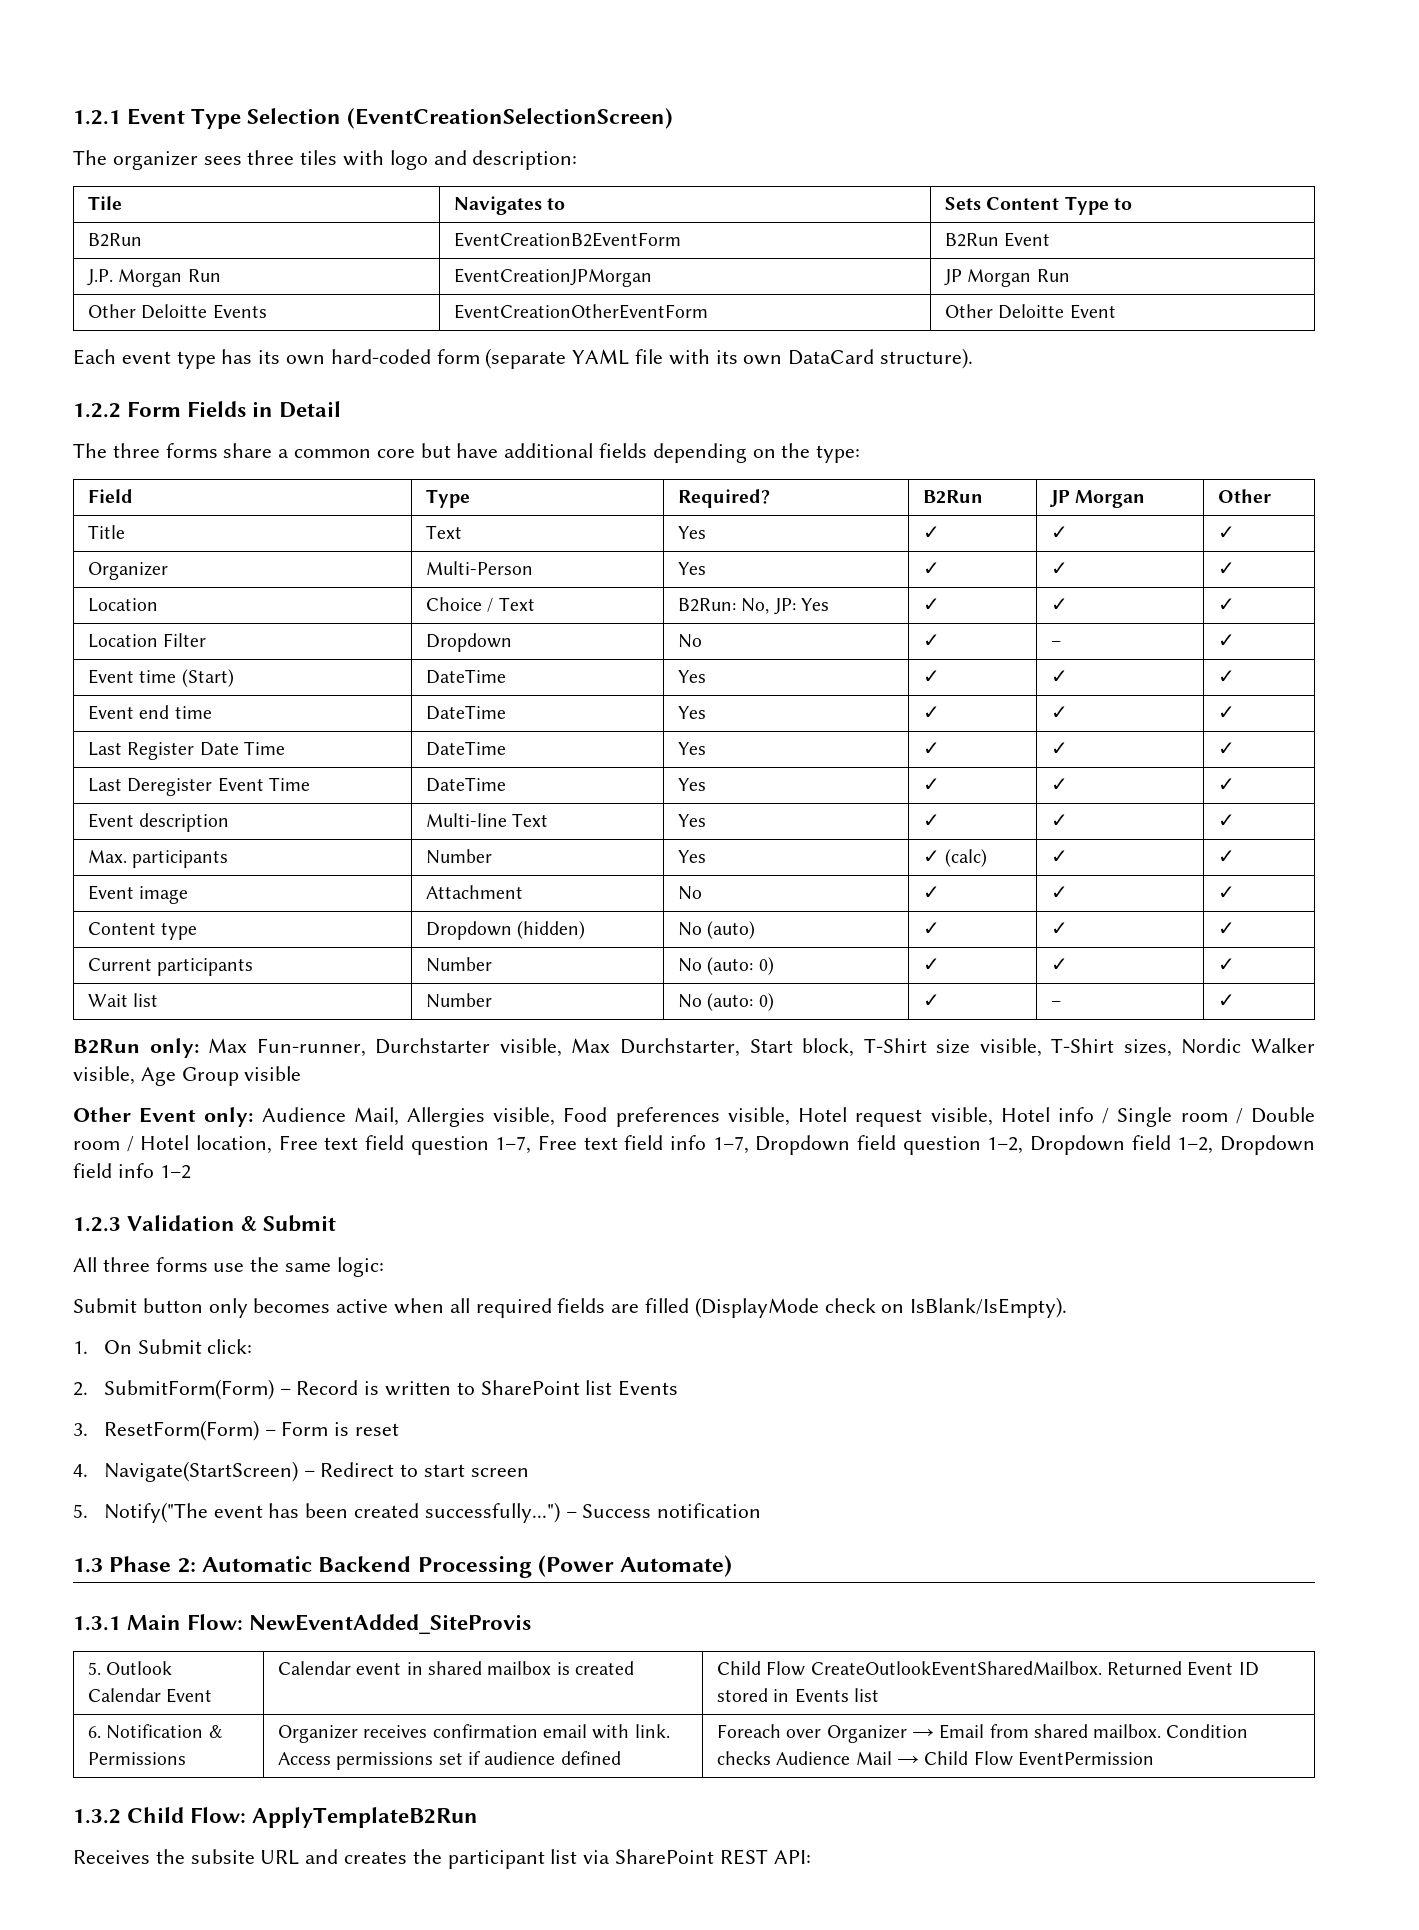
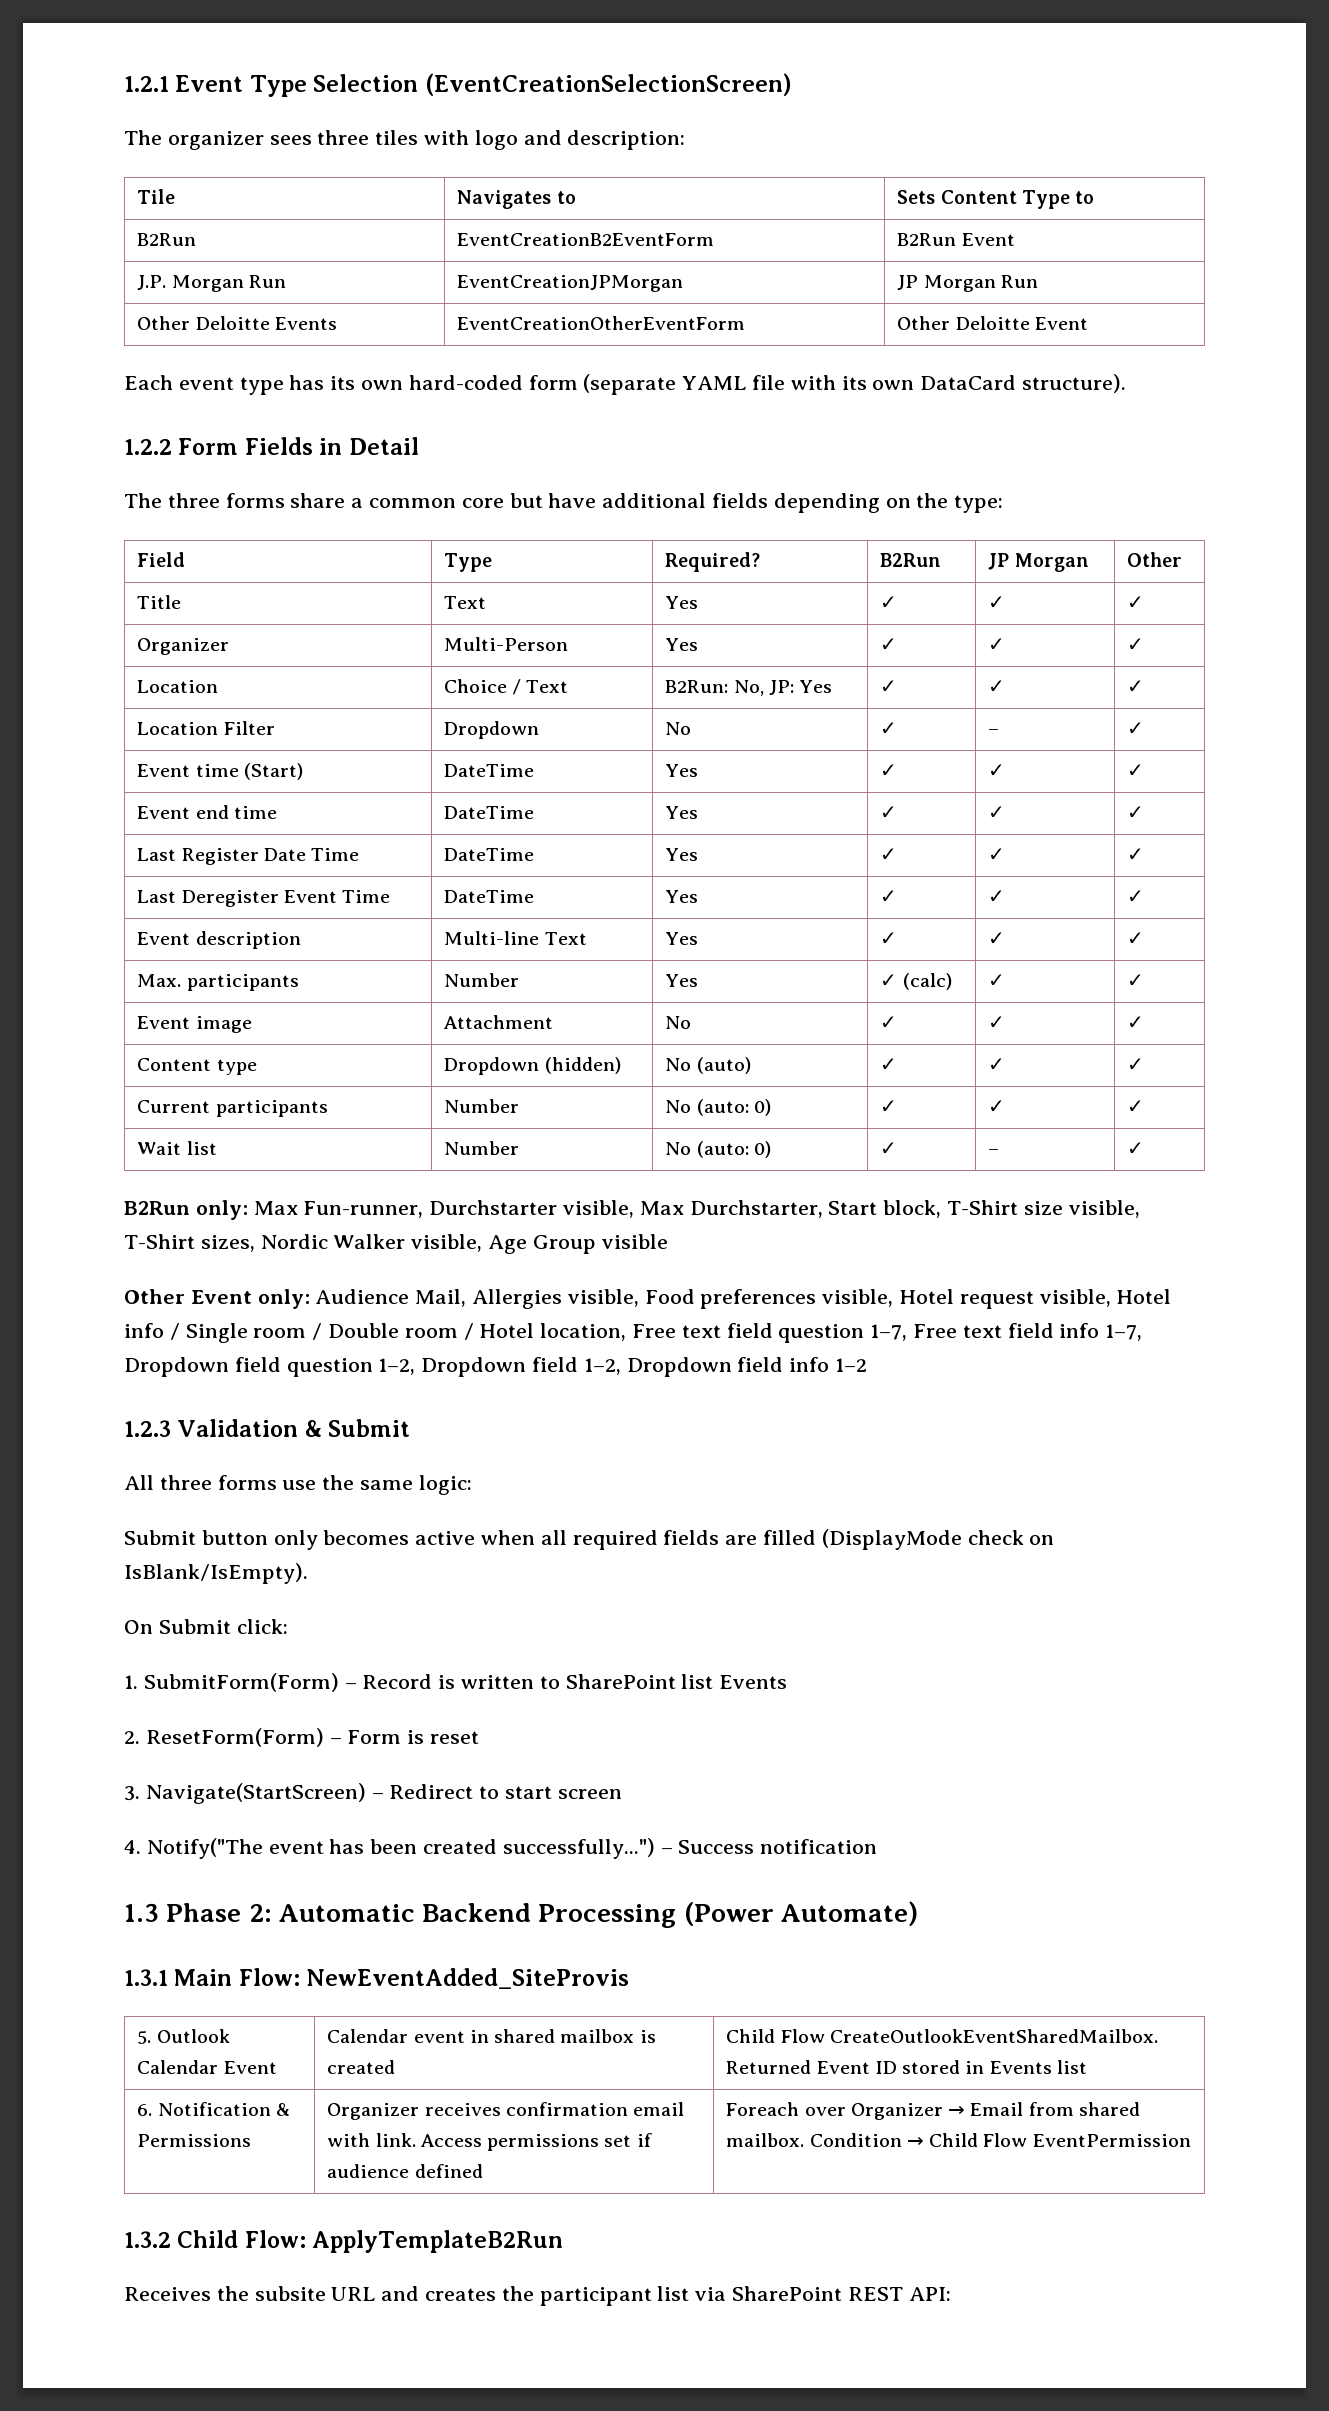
[73,1341,88,1354] 1. -> (308, 1573) none
[73,1382,88,1396] 2. -> [124,1675,138,1689] 1.
[73,1423,88,1436] 3. -> [124,1731,140,1744] 2.
[73,1464,88,1477] 4. -> [124,1786,140,1801] 3.
[73,1504,88,1518] 5. -> [124,1840,141,1854] 4.
[717,1751,892,1765] checks Audience Mail -> (902, 2140) none

